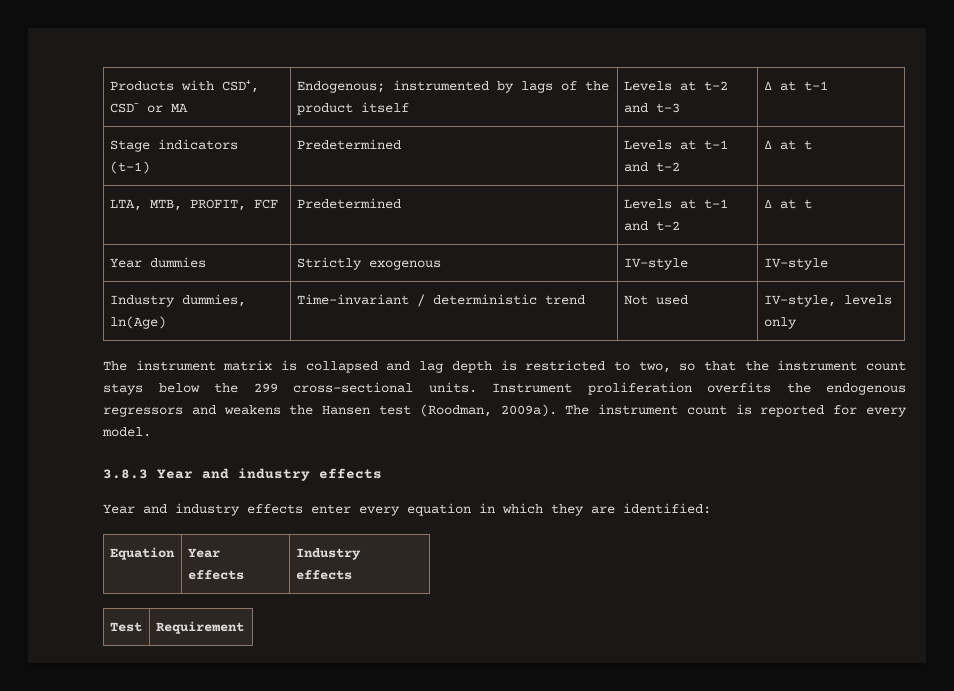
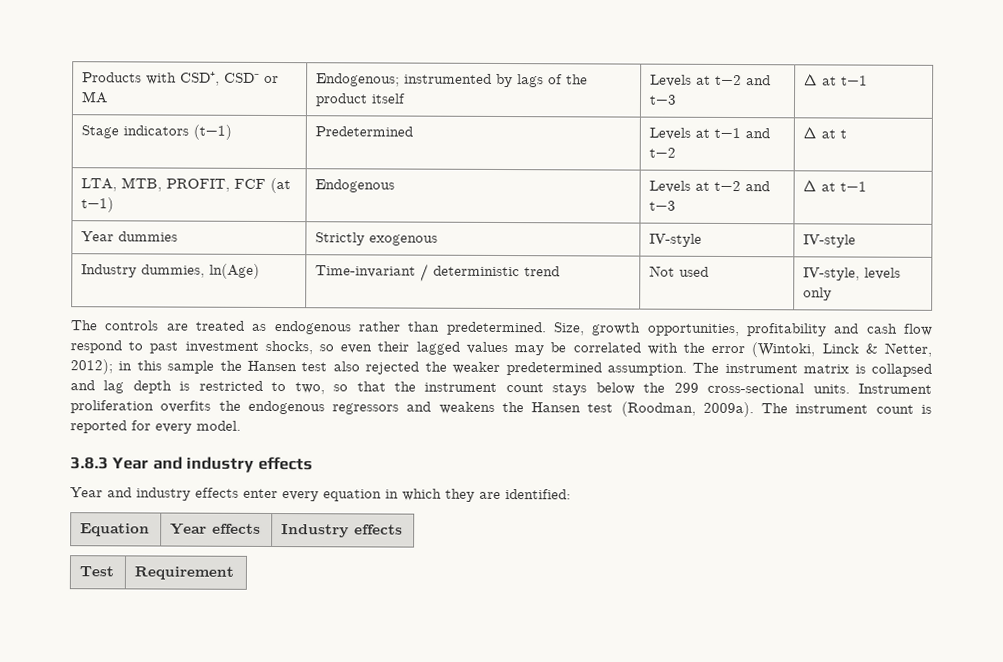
[296,198,401,209] [623,199,728,209] [623,221,680,231] [763,199,812,209] | Predetermined | Levels at t−1 and t−2 | Δ at t -> [270,177,292,194] [81,197,115,213] [315,179,396,193] [649,180,771,193] [649,200,677,211] [803,179,868,192] (at t−1) | Endogenous | Levels at t−2 and t−3 | Δ at t−1
(127, 366) none -> [104,320,934,337] [70,340,933,358] [70,359,720,376] controls are treated as endogenous rather than predetermined. Size, growth opportunities, profitability and cash flow respond to past investment shocks, so even their lagged values may be correlated with the error (Wintoki, Linck & Netter, 2012); in this sample the Hansen test also rejected the weaker predetermined assumption. The

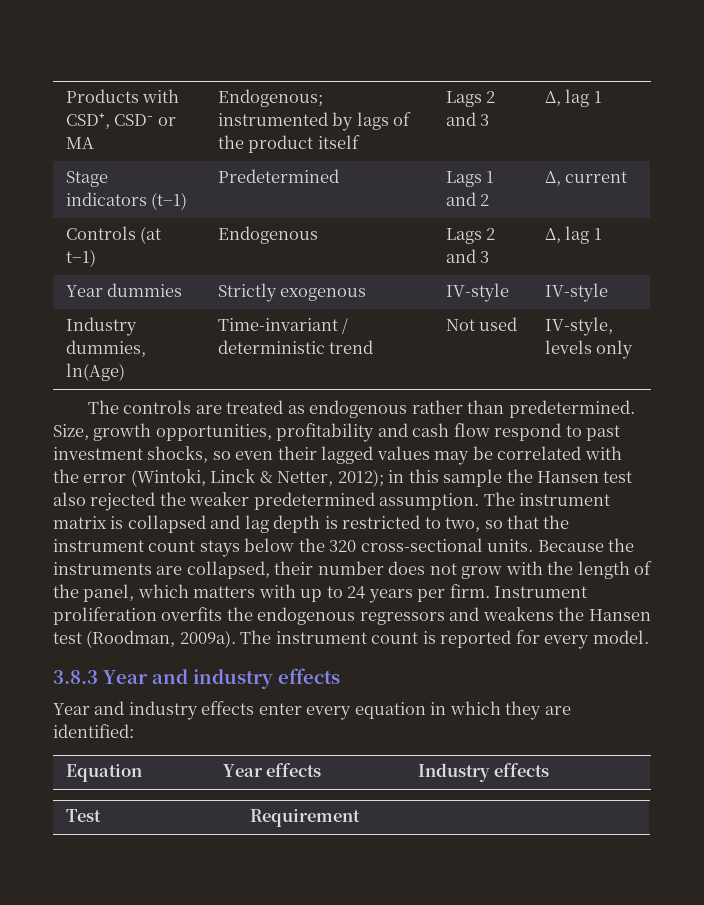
[650,74,772,87] [649,94,678,105] [804,73,869,86] [81,124,233,140] [315,126,414,137] [649,127,771,140] [649,147,677,158] [803,126,848,139] [81,177,292,194] [81,197,115,213] [315,179,396,193] [649,180,771,193] [649,200,677,211] [803,179,868,192] Levels at t−2 and t−3 | Δ at t−1 // Stage indicators (t−1) | Predetermined | Levels at t−1 and t−2 | Δ at t // LTA, MTB, PROFIT, FCF (at t−1) | Endogenous | Levels at t−2 and t−3 | Δ at t−1 -> [445,91,496,107] [445,112,490,126] [544,89,602,107] [65,171,108,187] [65,192,188,210] [217,169,339,183] [445,171,495,187] [445,192,490,206] [544,171,628,186] [65,226,162,244] [65,249,96,267] [217,226,318,244] [445,228,496,244] [445,249,490,263] [544,226,602,244] Lags 2 and 3 | Δ, lag 1 // Stage indicators (t−1) | Predetermined | Lags 1 and 2 | Δ, current // Controls (at t−1) | Endogenous | Lags 2 and 3 | Δ, lag 1
[673,382,699,393] 299 -> [329,540,357,552] 320
(850, 389) none -> [537,538,635,552] [53,561,653,579] [53,584,490,603] Because the instruments are collapsed, their number does not grow with the length of the panel, which matters with up to 24 years per firm.

